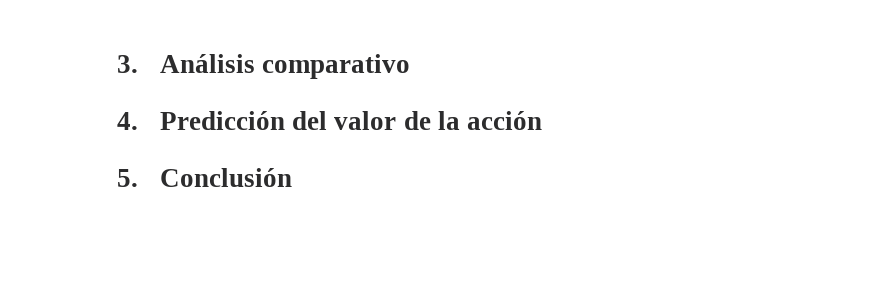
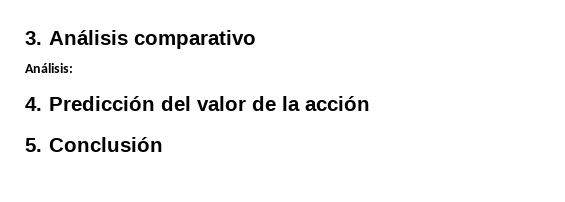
(411, 66) none -> [25,63,73,73] // Análisis:

